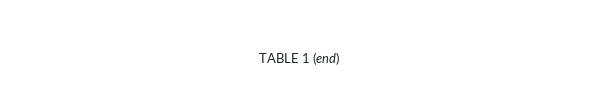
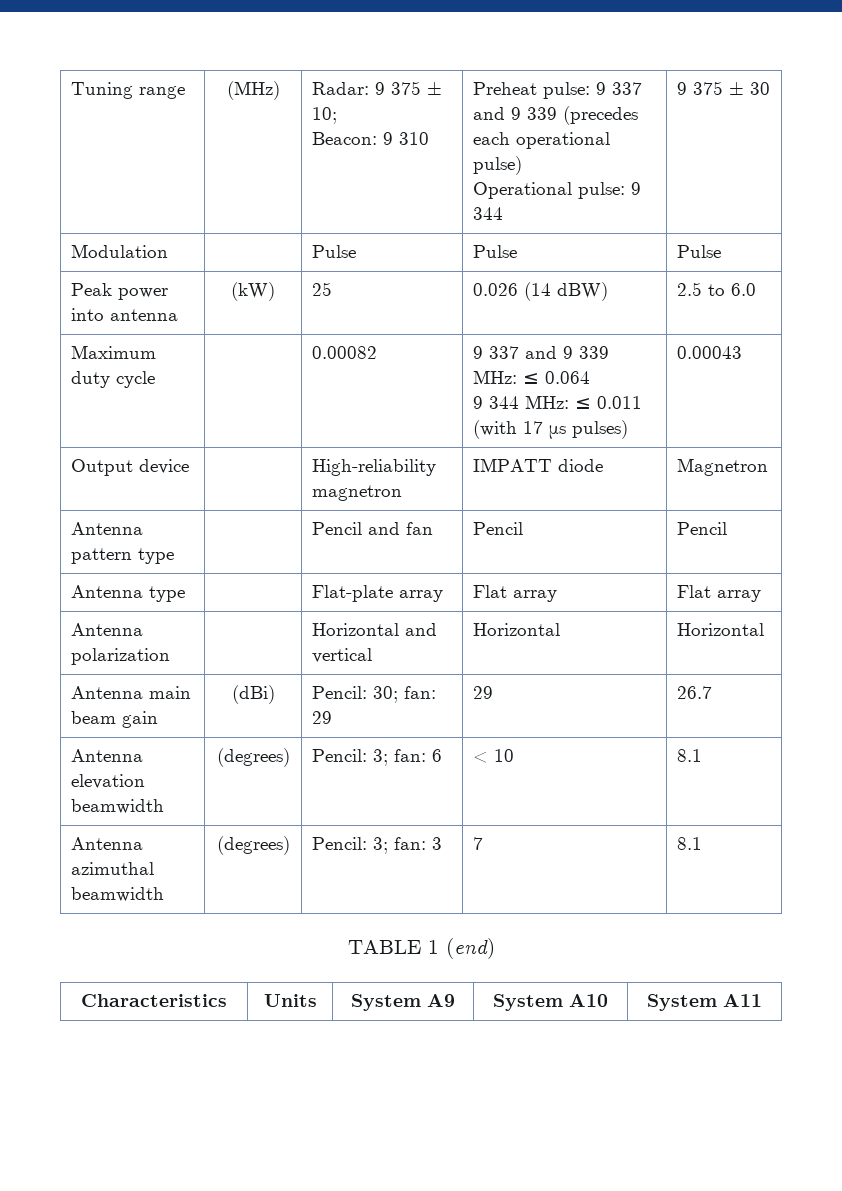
[258,52,340,65] TABLE 1 (end) -> [71,82,186,99] [226,81,280,100] [312,81,443,95] [312,107,338,124] [312,132,430,145] [473,82,643,99] [473,106,639,125] [473,132,611,149] [473,156,523,175] [473,182,642,199] [473,207,504,220] [677,81,771,95] [71,244,169,258] [312,245,357,258] [473,245,518,258] [677,245,722,258] [71,283,169,300] [71,308,179,321] [231,282,275,301] [312,282,333,296] [473,282,609,301] [677,282,757,296] [71,345,157,359] [71,371,156,388] [312,346,378,359] [473,346,610,359] [473,370,591,384] [473,395,643,409] [473,420,629,439] [677,346,743,359] [71,459,190,476] [312,459,437,476] [312,485,403,501] [473,458,604,472] [677,458,769,476] [71,522,144,535] [71,548,175,564] [312,522,434,535] [473,522,524,535] [677,522,728,535] [71,585,186,602] [312,585,444,602] [473,585,558,602] [677,585,762,602] [71,623,144,636] [71,648,171,665] [312,623,438,636] [312,648,373,663] [473,623,561,636] [677,623,765,636] [71,686,192,699] [71,711,159,728] [231,685,275,704] [312,686,437,703] [312,711,333,724] [473,686,494,699] [677,686,713,699] [71,749,144,762] [71,774,146,789] [71,799,165,814] [216,748,290,767] [312,749,443,766] [473,749,515,763] [677,749,703,762] [71,837,144,850] [71,862,155,875] [71,887,165,902] [216,836,290,855] [312,837,443,854] [473,837,484,850] [677,837,703,850] [347,938,495,959] [81,994,227,1007] [263,994,317,1007] [351,994,455,1011] [493,994,608,1011] [647,994,762,1011] Tuning range | (MHz) | Radar: 9 375 ± 10; // Beacon: 9 310 | Preheat pulse: 9 337 and 9 339 (precedes each operational pulse) // Operational pulse: 9 344 | 9 375 ± 30 // Modulation | | Pulse | Pulse | Pulse // Peak power into antenna | (kW) | 25 | 0.026 (14 dBW) | 2.5 to 6.0 // Maximum duty cycle | | 0.00082 | 9 337 and 9 339 MHz: ≤ 0.064 // 9 344 MHz: ≤ 0.011 (with 17 μs pulses) | 0.00043 // Output device | | High-reliability magnetron | IMPATT diode | Magnetron // Antenna pattern type | | Pencil and fan | Pencil | Pencil // Antenna type | | Flat-plate array | Flat array | Flat array // Antenna polarization | | Horizontal and vertical | Horizontal | Horizontal // Antenna main beam gain | (dBi) | Pencil: 30; fan: 29 | 29 | 26.7 // Antenna elevation beamwidth | (degrees) | Pencil: 3; fan: 6 | < 10 | 8.1 // Antenna azimuthal beamwidth | (degrees) | Pencil: 3; fan: 3 | 7 | 8.1 // TABLE 1 (end) // Characteristics | Units | System A9 | System A10 | System A11

